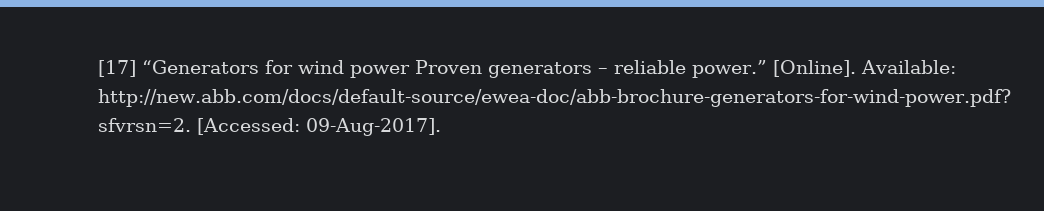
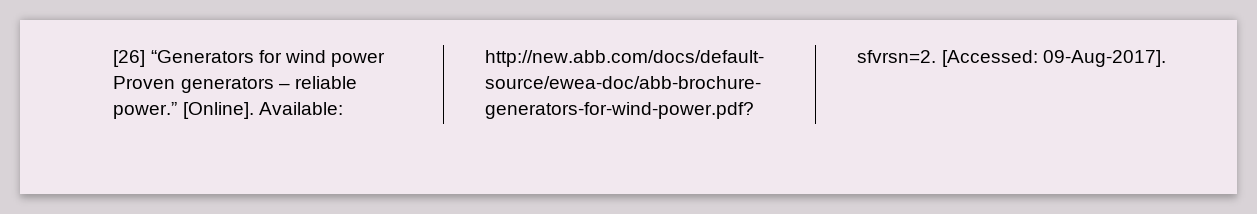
[97,60,136,77] [17] -> [113,50,146,67] [26]

